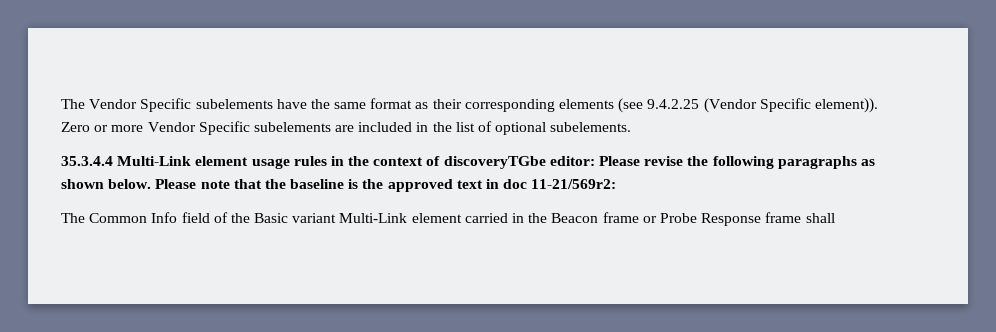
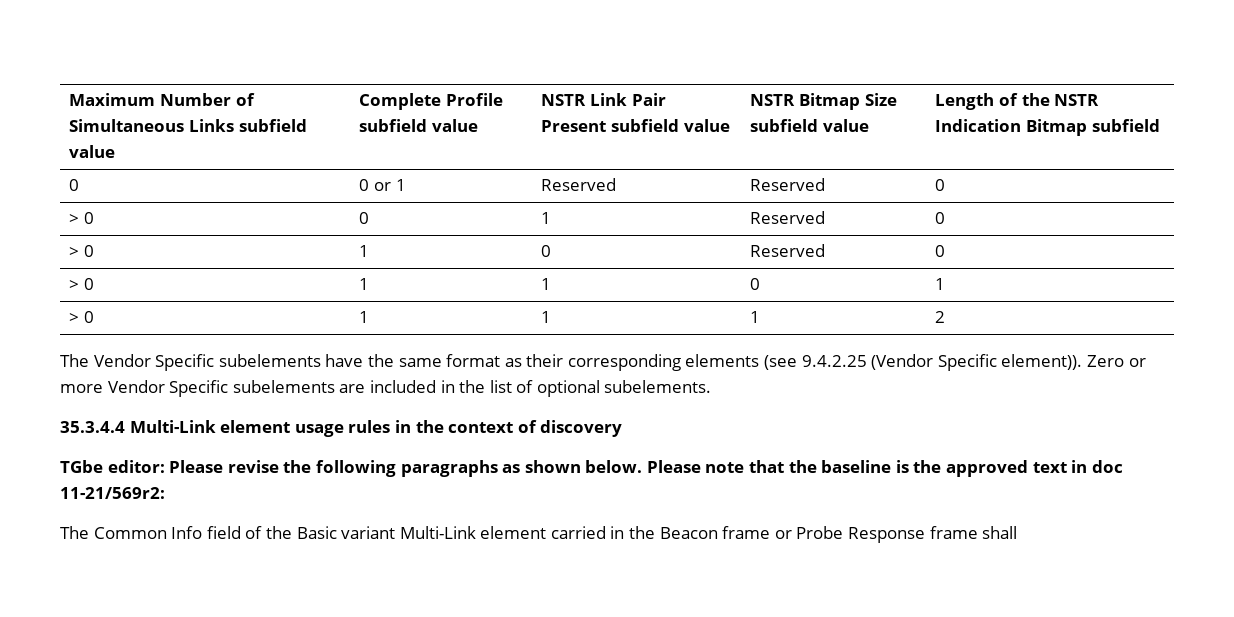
(61, 104) none -> [69,93,255,106] [69,119,307,132] [69,145,116,158] [359,93,504,110] [359,119,479,132] [541,93,666,106] [541,119,730,132] [750,93,897,110] [750,119,870,132] [935,93,1100,110] [935,119,1160,136] [69,179,80,191] [359,179,406,191] [541,178,617,191] [750,178,826,191] [935,179,946,191] [69,212,95,224] [359,212,370,224] [541,212,552,224] [750,211,826,224] [935,212,946,224] [69,245,95,257] [359,245,370,257] [541,245,552,257] [750,244,826,257] [935,245,946,257] [69,278,95,290] [359,278,370,290] [541,278,552,290] [750,278,761,290] [935,278,946,290] [69,311,95,323] [359,311,370,323] [541,311,552,323] [750,311,761,323] [935,311,946,323] Maximum Number of Simultaneous Links subfield value | Complete Profile subfield value | NSTR Link Pair Present subfield value | NSTR Bitmap Size subfield value | Length of the NSTR Indication Bitmap subfield // 0 | 0 or 1 | Reserved | Reserved | 0 // > 0 | 0 | 1 | Reserved | 0 // > 0 | 1 | 0 | Reserved | 0 // > 0 | 1 | 1 | 0 | 1 // > 0 | 1 | 1 | 1 | 2 //
[443,156,546,169] discoveryTGbe -> [540,420,623,437] [60,460,103,473] discovery // TGbe

